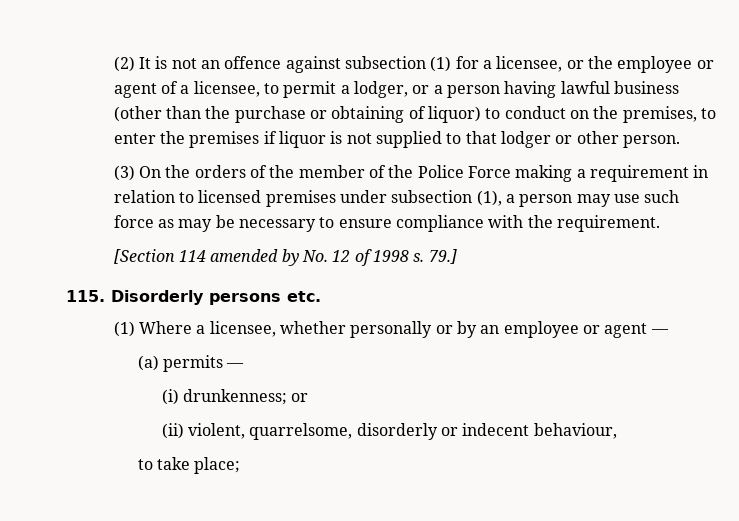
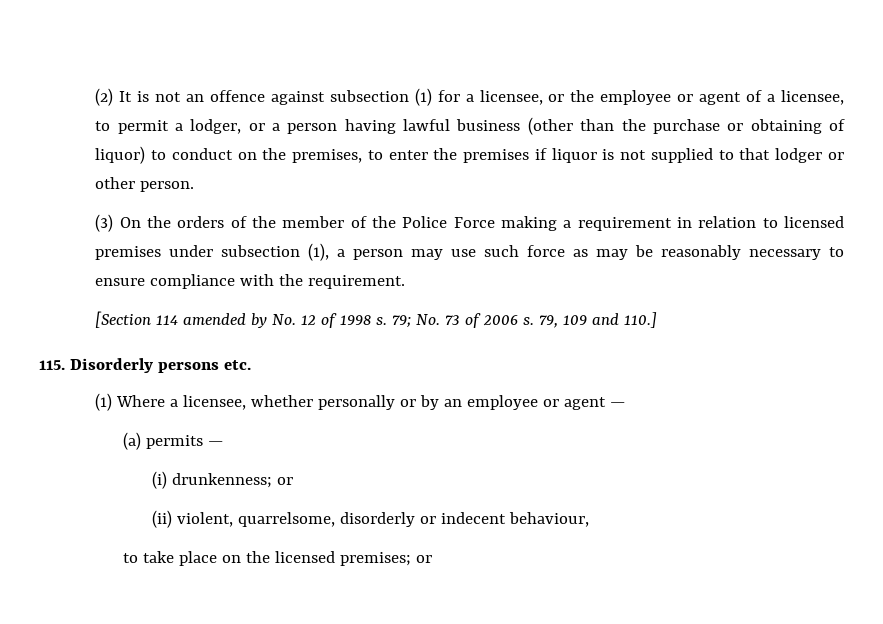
(235, 221) none -> [661,245,742,260] reasonably
[428,249,457,264] 79.] -> [392,312,658,328] 79; No. 73 of 2006 s. 79, 109 and 110.]
[194,457,241,474] place; -> [179,551,433,566] place on the licensed premises; or

